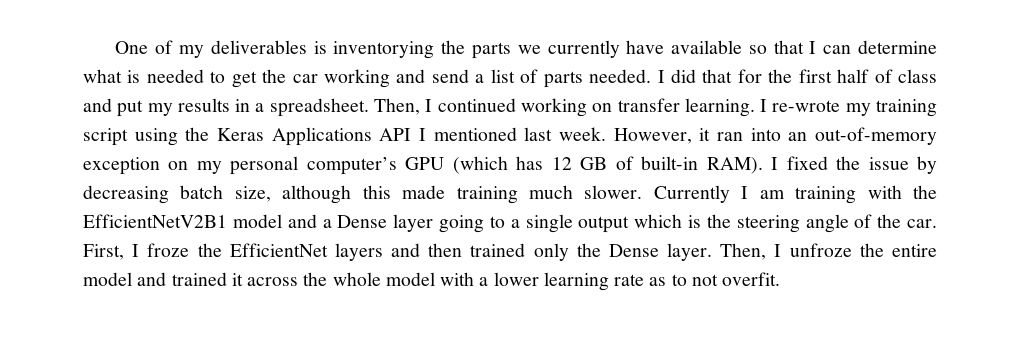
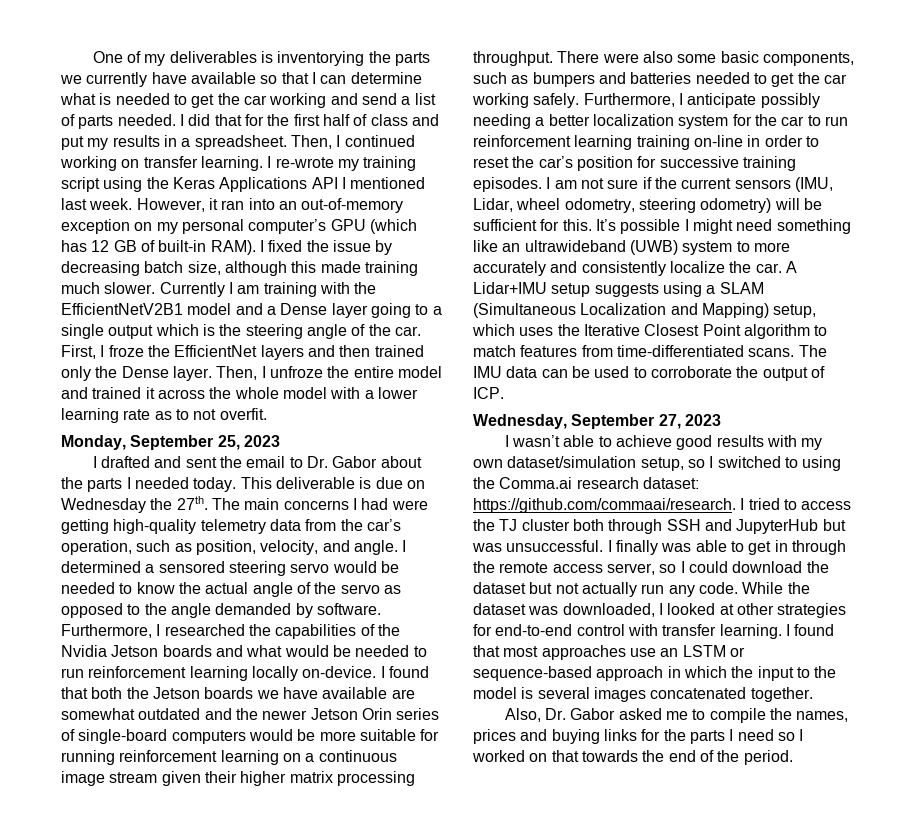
(781, 279) none -> [61,435,280,450] [92,456,422,468] [61,477,425,492] [61,496,428,513] [61,519,401,534] [61,540,407,555] [61,561,399,576] [61,582,401,597] [61,603,381,618] [61,624,400,639] [61,645,427,657] [61,666,429,681] [61,687,415,699] [61,708,440,720] [61,729,440,744] [61,750,397,765] [61,771,415,786] [473,51,854,66] [473,72,847,87] [472,93,820,108] [473,114,848,129] [473,135,819,150] [473,156,796,171] [473,177,833,192] [473,198,822,213] [473,219,851,234] [473,240,790,255] [473,261,797,276] [473,282,764,297] [473,303,817,318] [472,324,828,339] [473,345,827,357] [473,366,825,381] [473,387,504,399] [473,414,721,429] [504,435,823,450] [473,456,842,471] [473,477,699,489] [473,498,852,513] [473,519,846,534] [472,540,846,555] [473,561,829,575] [473,582,810,597] [473,603,847,618] [473,624,835,639] [473,645,745,660] [473,666,837,681] [473,687,813,702] [504,708,849,723] [473,729,804,744] [472,750,793,765] // Monday, September 25, 2023 // I drafted and sent the email to Dr. Gabor about the parts I needed today. This deliverable is due on Wednesday the 27th. The main concerns I had were getting high-quality telemetry data from the car’s operation, such as position, velocity, and angle. I determined a sensored steering servo would be needed to know the actual angle of the servo as opposed to the angle demanded by software. Furthermore, I researched the capabilities of the Nvidia Jetson boards and what would be needed to run reinforcement learning locally on-device. I found that both the Jetson boards we have available are somewhat outdated and the newer Jetson Orin series of single-board computers would be more suitable for running reinforcement learning on a continuous image stream given their higher matrix processing throughput. There were also some basic components, such as bumpers and batteries needed to get the car working safely. Furthermore, I anticipate possibly needing a better localization system for the car to run reinforcement learning training on-line in order to reset the car’s position for successive training episodes. I am not sure if the current sensors (IMU, Lidar, wheel odometry, steering odometry) will be sufficient for this. It’s possible I might need something like an ultrawideband (UWB) system to more accurately and consistently localize the car. A Lidar+IMU setup suggests using a SLAM (Simultaneous Localization and Mapping) setup, which uses the Iterative Closest Point algorithm to match features from time-differentiated scans. The IMU data can be used to corroborate the output of ICP. // Wednesday, September 27, 2023 // I wasn’t able to achieve good results with my own dataset/simulation setup, so I switched to using the Comma.ai research dataset: https://github.com/commaai/research. I tried to access the TJ cluster both through SSH and JupyterHub but was unsuccessful. I finally was able to get in through the remote access server, so I could download the dataset but not actually run any code. While the dataset was downloaded, I looked at other strategies for end-to-end control with transfer learning. I found that most approaches use an LSTM or sequence-based approach in which the input to the model is several images concatenated together. // Also, Dr. Gabor asked me to compile the names, prices and buying links for the parts I need so I worked on that towards the end of the period.

